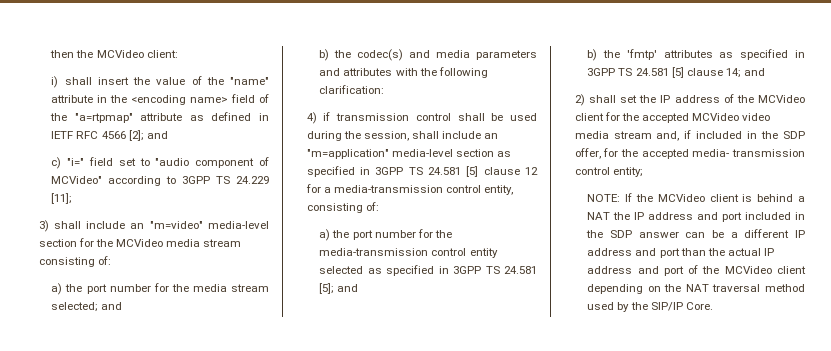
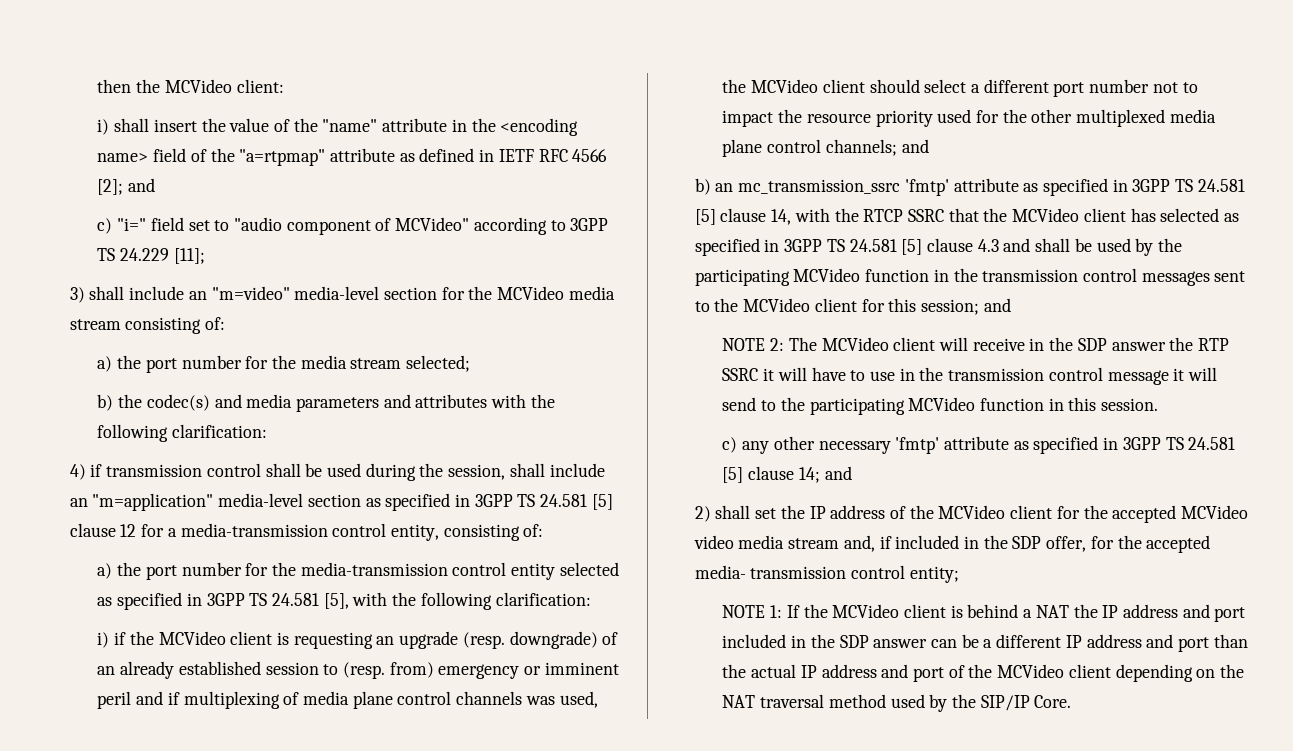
[101,302,123,310] and -> (471, 363) none
[319,283,359,294] [587,49,713,61] [5]; and // b) the 'fmtp' attributes -> [323,592,591,610] [97,631,619,649] [97,661,619,679] [97,691,598,709] [722,79,1198,97] [722,109,1216,127] [722,139,929,157] [694,178,1245,196] [694,208,1240,225] [694,238,1183,256] [694,268,1246,286] [694,298,1011,315] [722,337,1230,351] [722,367,1218,385] [722,397,1159,415] [722,436,1009,454] [5], with the following clarification: // i) if the MCVideo client is requesting an upgrade (resp. downgrade) of an already established session to (resp. from) emergency or imminent peril and if multiplexing of media plane control channels was used, the MCVideo client should select a different port number not to impact the resource priority used for the other multiplexed media plane control channels; and // b) an mc_transmission_ssrc 'fmtp' attribute as specified in 3GPP TS 24.581 [5] clause 14, with the RTCP SSRC that the MCVideo client has selected as specified in 3GPP TS 24.581 [5] clause 4.3 and shall be used by the participating MCVideo function in the transmission control messages sent to the MCVideo client for this session; and // NOTE 2: The MCVideo client will receive in the SDP answer the RTP SSRC it will have to use in the transmission control message it will send to the participating MCVideo function in this session. // c) any other necessary 'fmtp' attribute
[587,194,621,202] NOTE: -> [722,605,783,618] NOTE 1:

